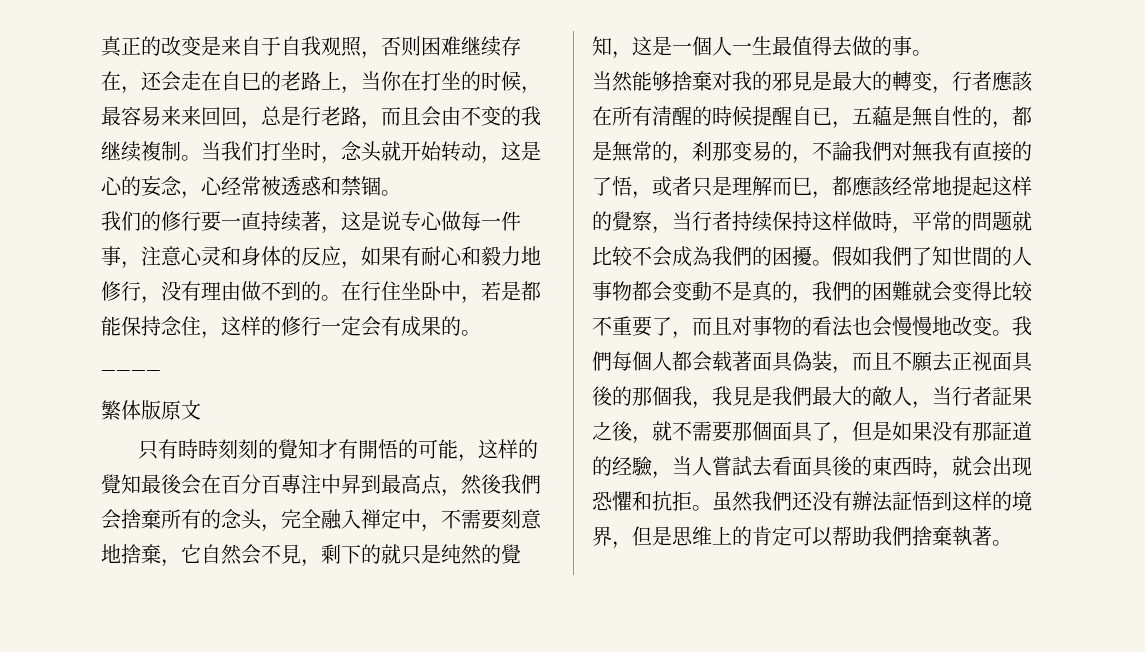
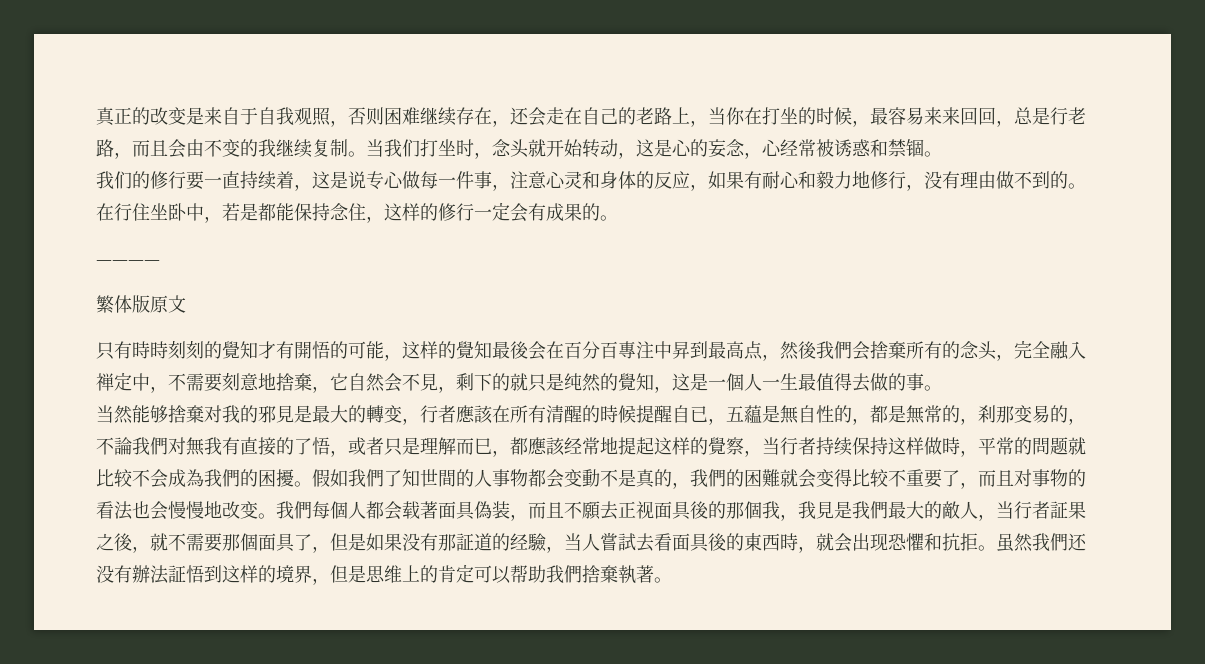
[241,72,261,90] 巳 -> [600,108,618,124] 己
[141,141,161,161] 複 -> [312,139,330,157] 复
[281,176,301,196] 透 -> [834,139,852,157] 诱
[301,211,321,231] 著 -> [276,171,294,189] 着

